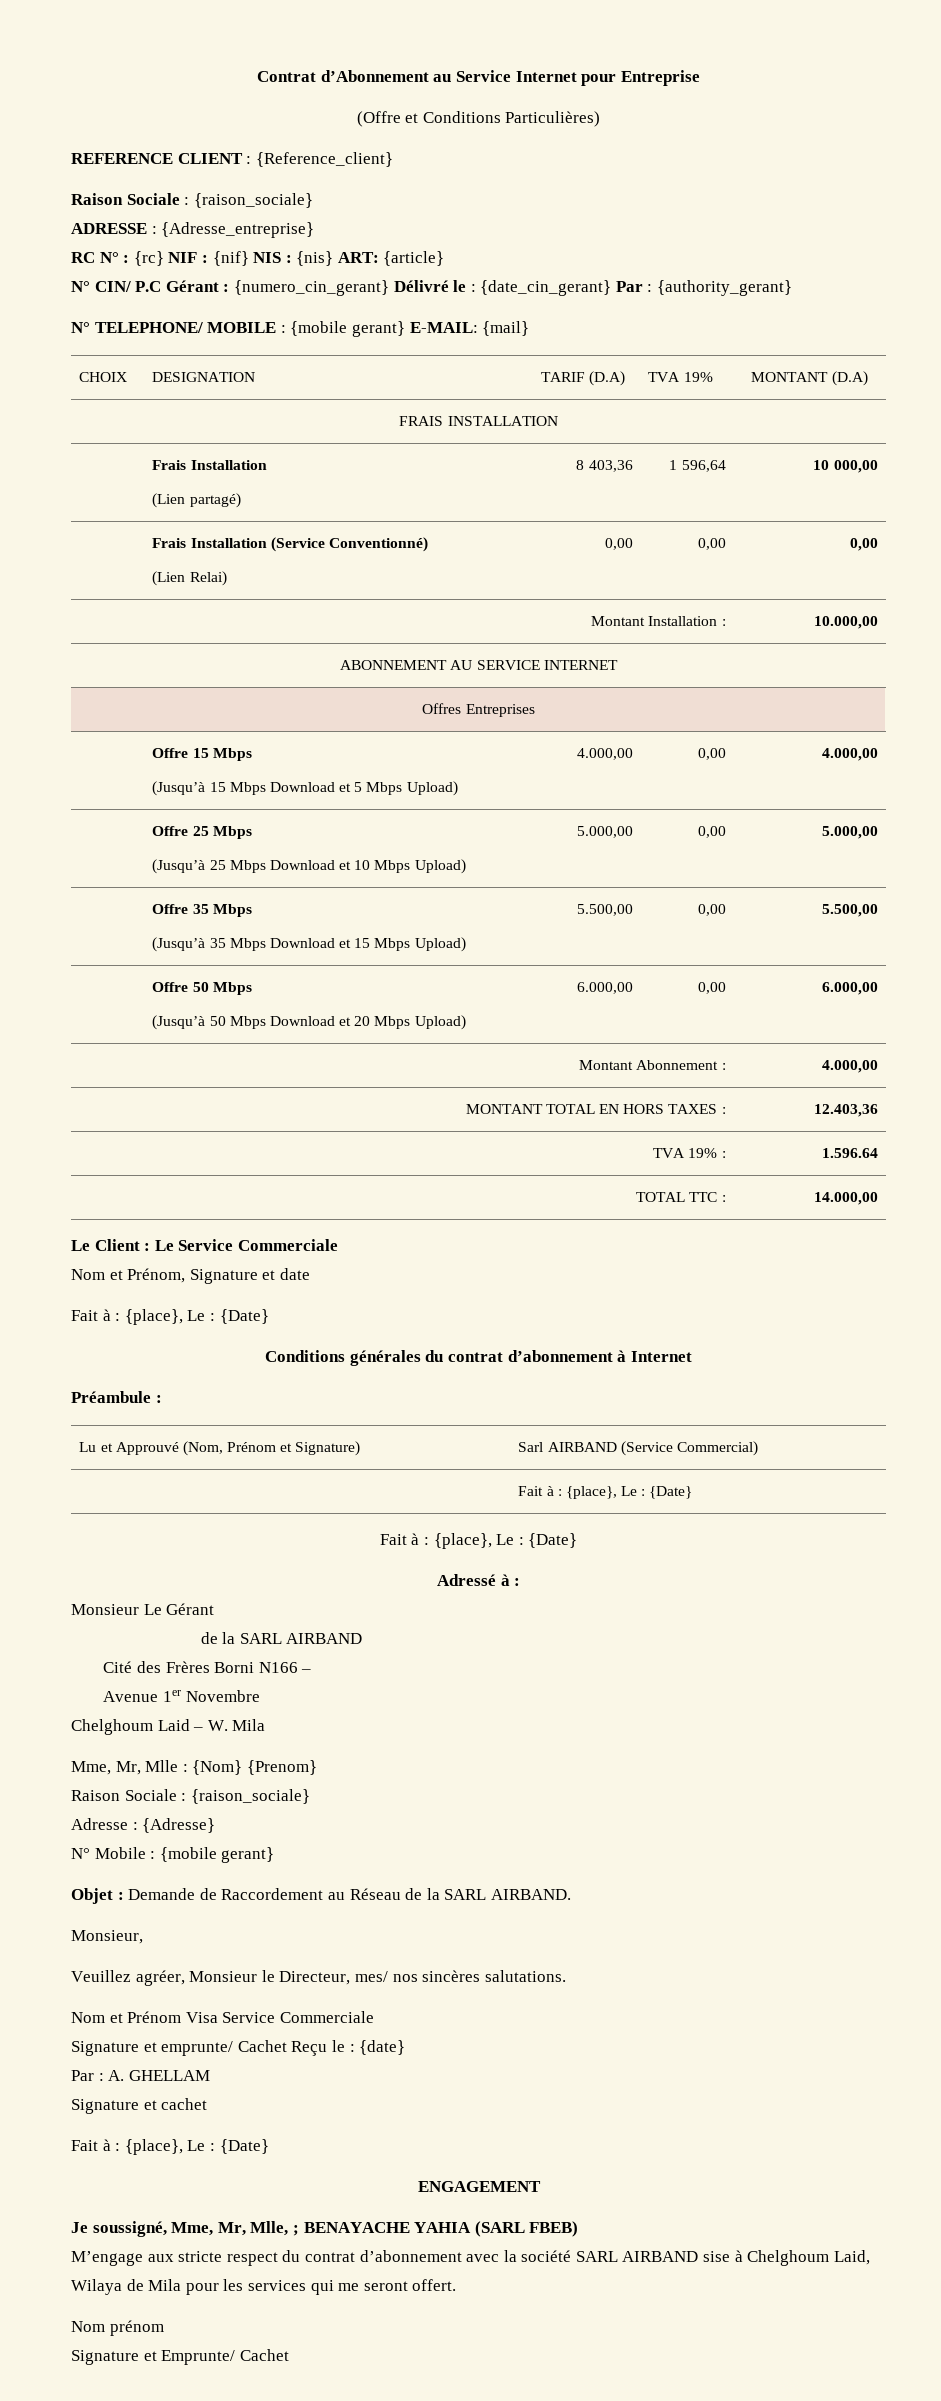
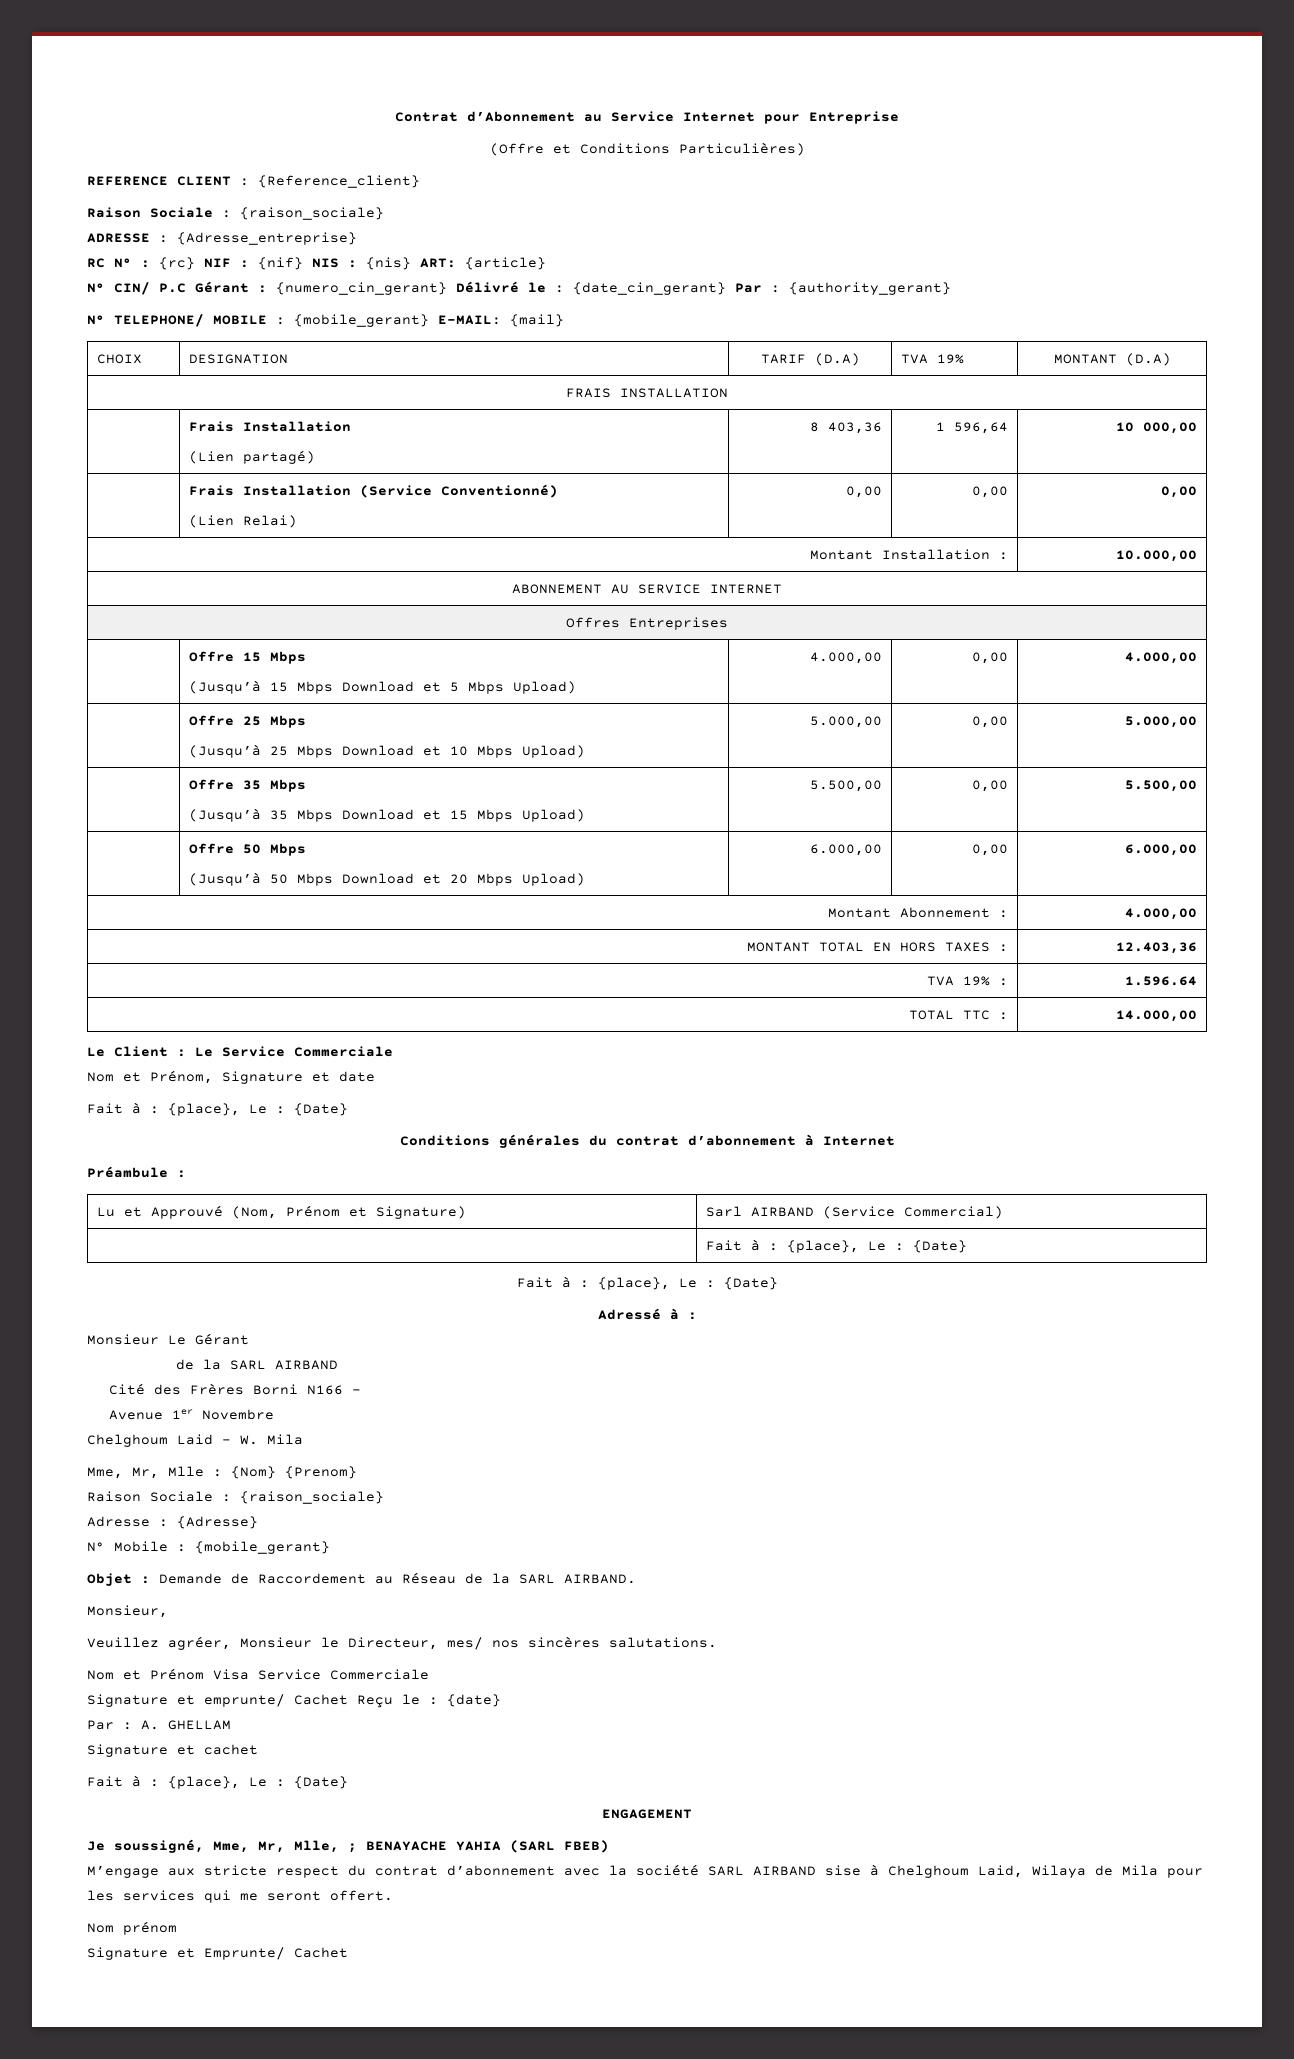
[290,321,405,337] {mobile gerant} -> [294,314,429,327] {mobile_gerant}
[159,1847,275,1863] {mobile gerant} -> [195,1541,330,1554] {mobile_gerant}

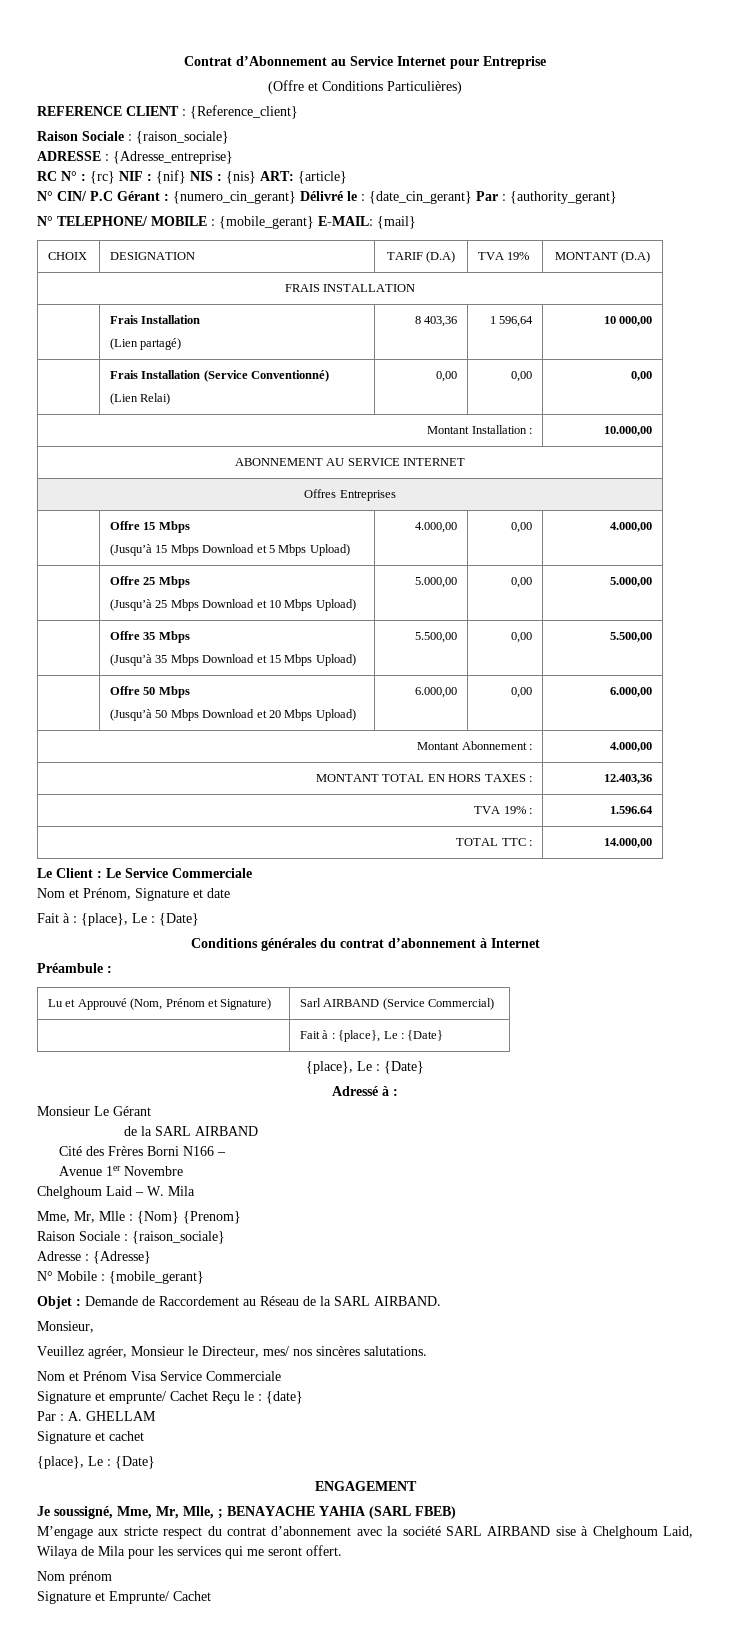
[516,1276,589,1288] Fait à : -> (444, 1035) none
[87,1775,159,1787] Fait à : -> (144, 1436) none

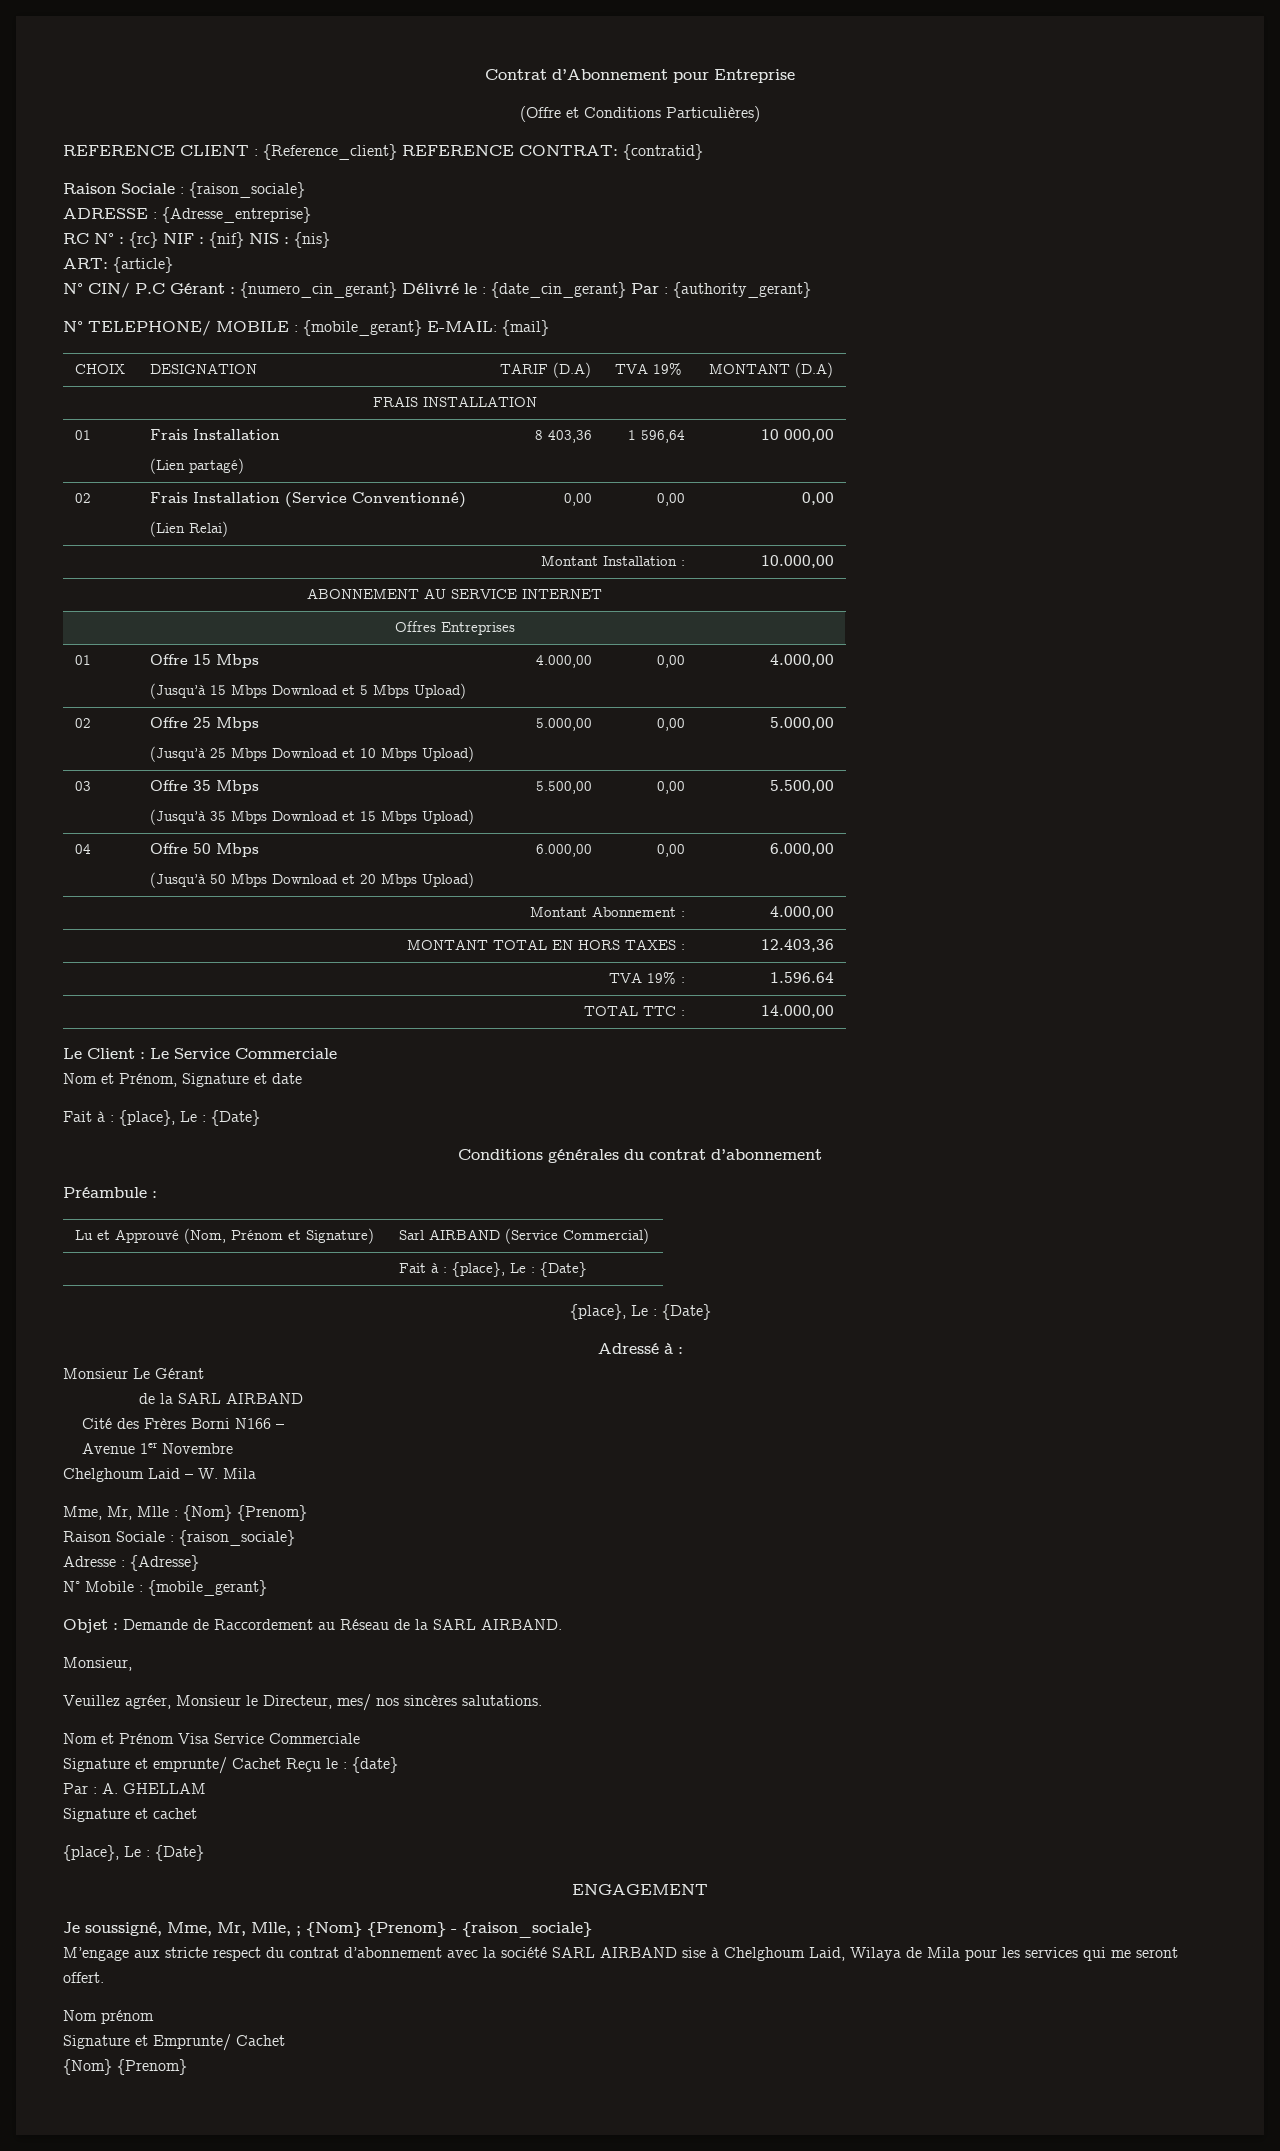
[331,56,446,66] au Service Internet -> (668, 74) none
(298, 112) none -> [402,144,703,160] REFERENCE CONTRAT: {contratid}
(256, 177) none -> (330, 240) //
(416, 288) none -> [75,430,92,440] 01
(652, 321) none -> [75,493,92,503] 02
(396, 495) none -> [75,655,92,665] 01
(652, 527) none -> [75,718,92,728] 02
(652, 582) none -> [75,781,92,791] 03
(652, 637) none -> [75,844,92,854] 04
[479,938,540,948] à Internet -> (822, 1154) none
[227,1506,456,1519] BENAYACHE YAHIA (SARL FBEB) -> [306,1922,592,1938] {Nom} {Prenom} - {raison_sociale}
(211, 1596) none -> [63,2059,187,2075] // {Nom} {Prenom}

